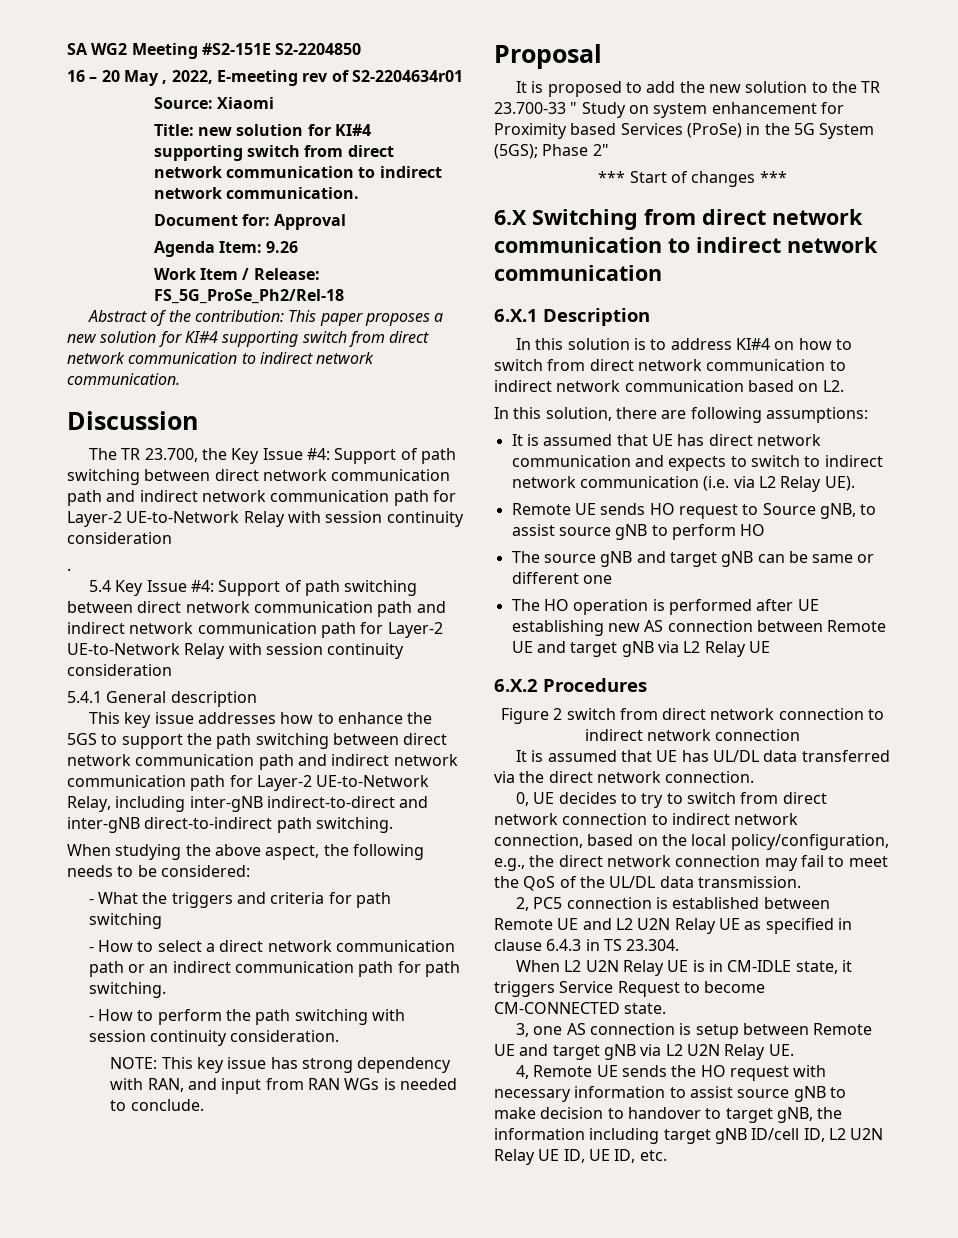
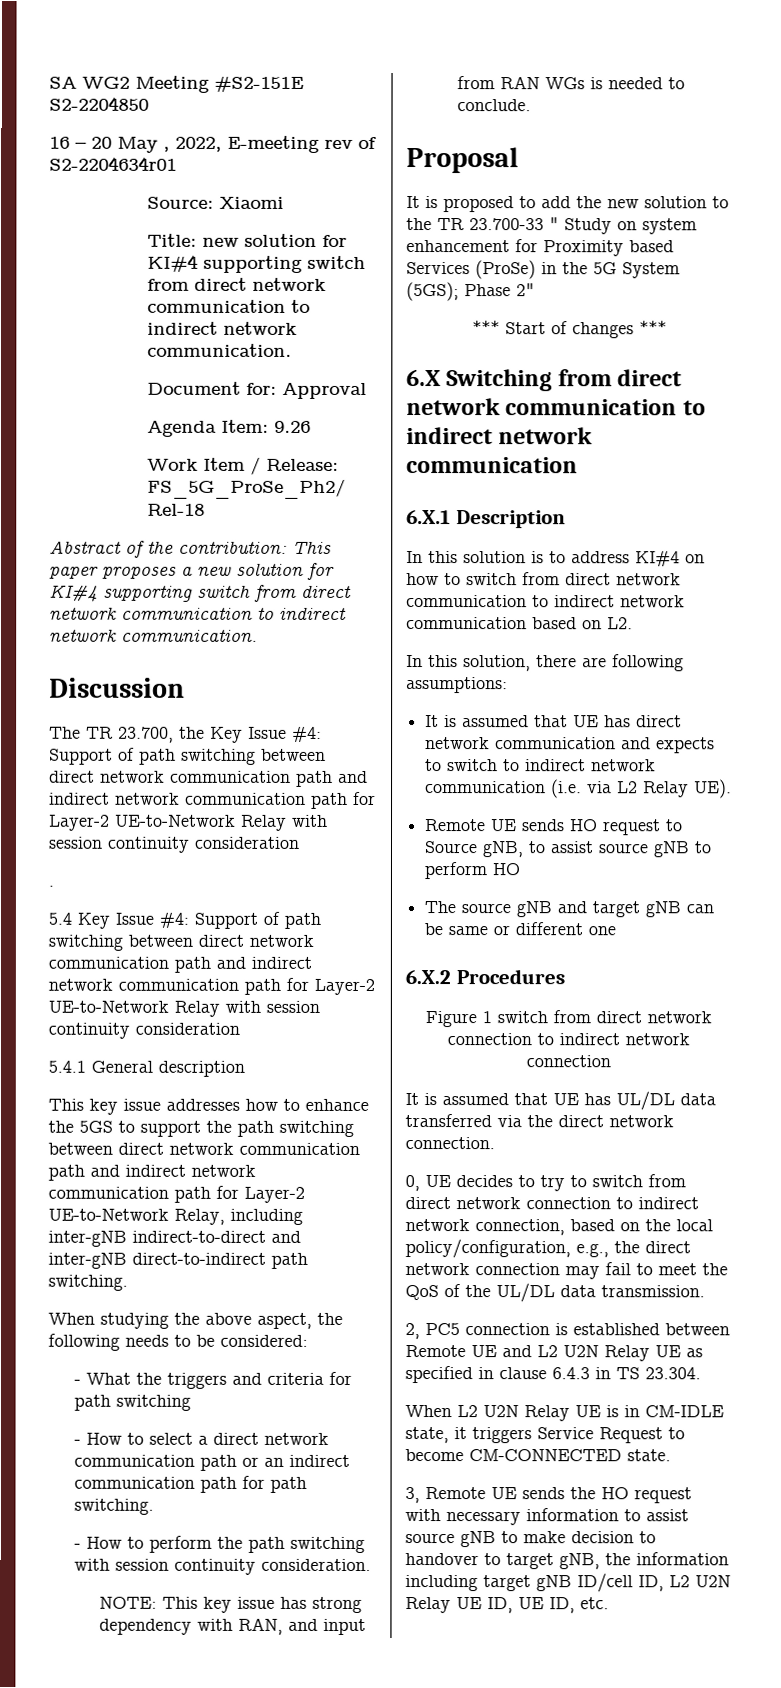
[511,599,819,615] [511,620,887,636] [511,641,770,657] // The HO operation is performed after UE establishing new AS connection between Remote UE and target gNB via L2 Relay UE -> (617, 931) none
[553,708,563,720] 2 -> [482,1011,492,1024] 1
[533,1023,873,1039] [494,1044,794,1060] [515,1065,529,1079] one AS connection is setup between Remote UE and target gNB via L2 U2N Relay UE. // 4, -> (420, 1495) none

